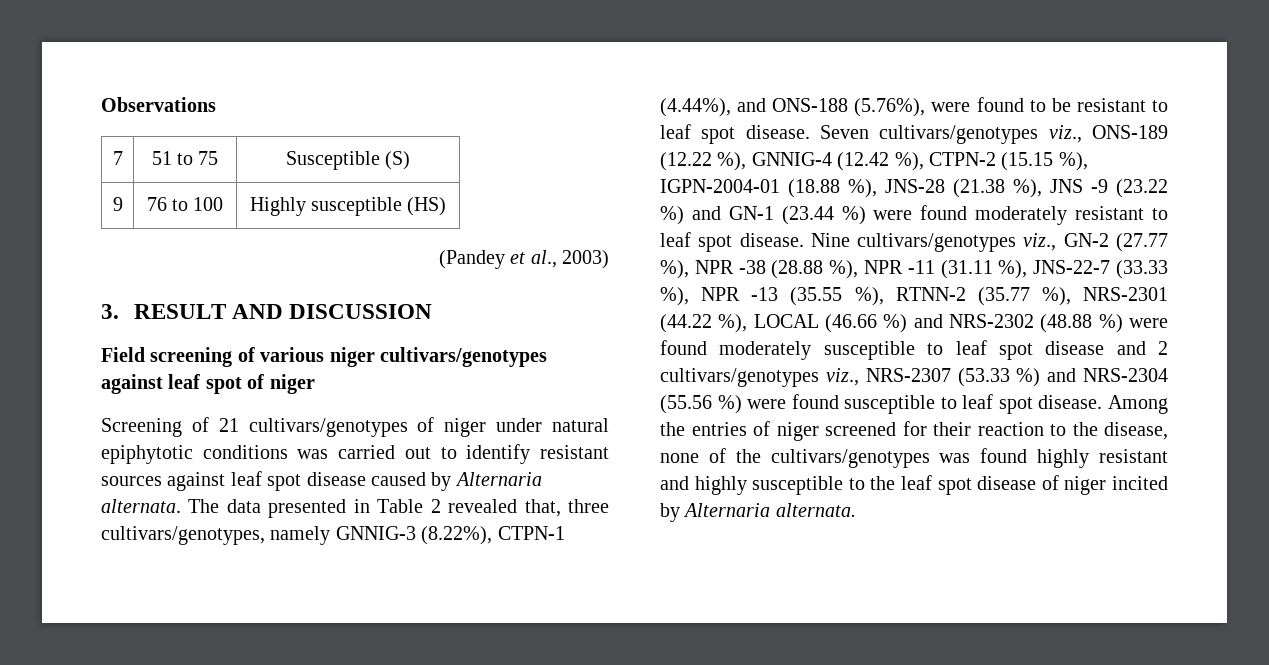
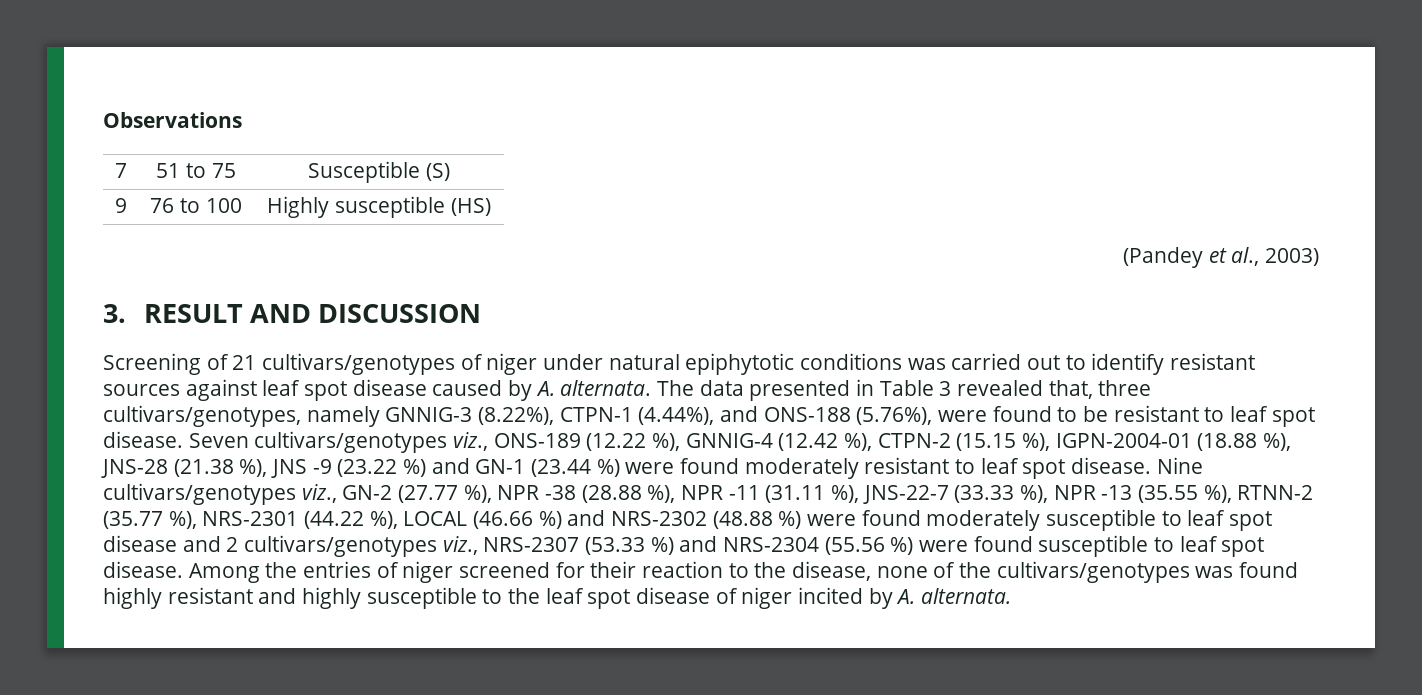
[101,347,547,367] [101,374,315,394] // Field screening of various niger cultivars/genotypes against leaf spot of niger -> (481, 313) none
[454,472,542,486] Alternaria -> [535,381,555,396] A.
[430,499,441,513] 2 -> [939,381,952,396] 3
[683,503,771,517] Alternaria -> [896,589,916,604] A.

